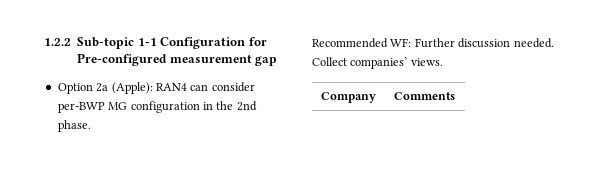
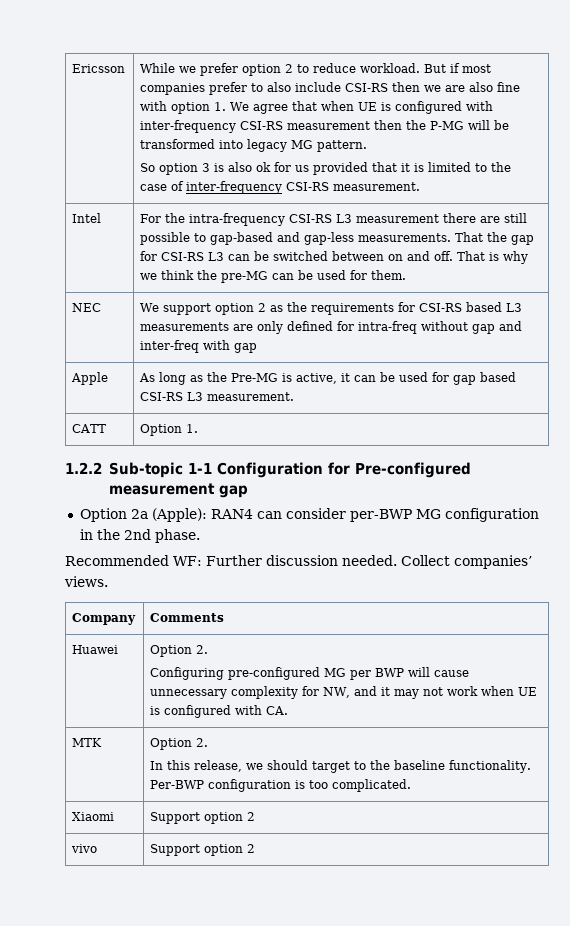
(44, 42) none -> [72,64,126,73] [140,63,492,76] [140,82,521,95] [140,101,494,114] [140,120,510,133] [140,139,368,152] [140,162,512,175] [140,181,421,194] [72,213,102,223] [140,213,528,226] [140,232,535,245] [140,251,529,264] [140,270,407,283] [72,303,102,312] [140,302,523,315] [140,321,523,334] [140,340,258,353] [71,372,109,385] [139,372,517,385] [140,392,295,401] [72,424,107,433] [140,424,199,436] Ericsson | While we prefer option 2 to reduce workload. But if most companies prefer to also include CSI-RS then we are also fine with option 1. We agree that when UE is configured with inter-frequency CSI-RS measurement then the P-MG will be transformed into legacy MG pattern. // So option 3 is also ok for us provided that it is limited to the case of inter-frequency CSI-RS measurement. // Intel | For the intra-frequency CSI-RS L3 measurement there are still possible to gap-based and gap-less measurements. That the gap for CSI-RS L3 can be switched between on and off. That is why we think the pre-MG can be used for them. // NEC | We support option 2 as the requirements for CSI-RS based L3 measurements are only defined for intra-freq without gap and inter-freq with gap // Apple | As long as the Pre-MG is active, it can be used for gap based CSI-RS L3 measurement. // CATT | Option 1. //
(455, 96) none -> [72,645,119,654] [150,645,209,657] [150,667,470,680] [150,686,538,699] [150,705,289,718] [72,738,103,747] [150,738,209,750] [150,760,532,773] [150,779,412,792] [72,812,115,821] [150,812,256,824] [71,844,98,853] [150,844,256,856] // Huawei | Option 2. // Configuring pre-configured MG per BWP will cause unnecessary complexity for NW, and it may not work when UE is configured with CA. // MTK | Option 2. // In this release, we should target to the baseline functionality. Per-BWP configuration is too complicated. // Xiaomi | Support option 2 // vivo | Support option 2

